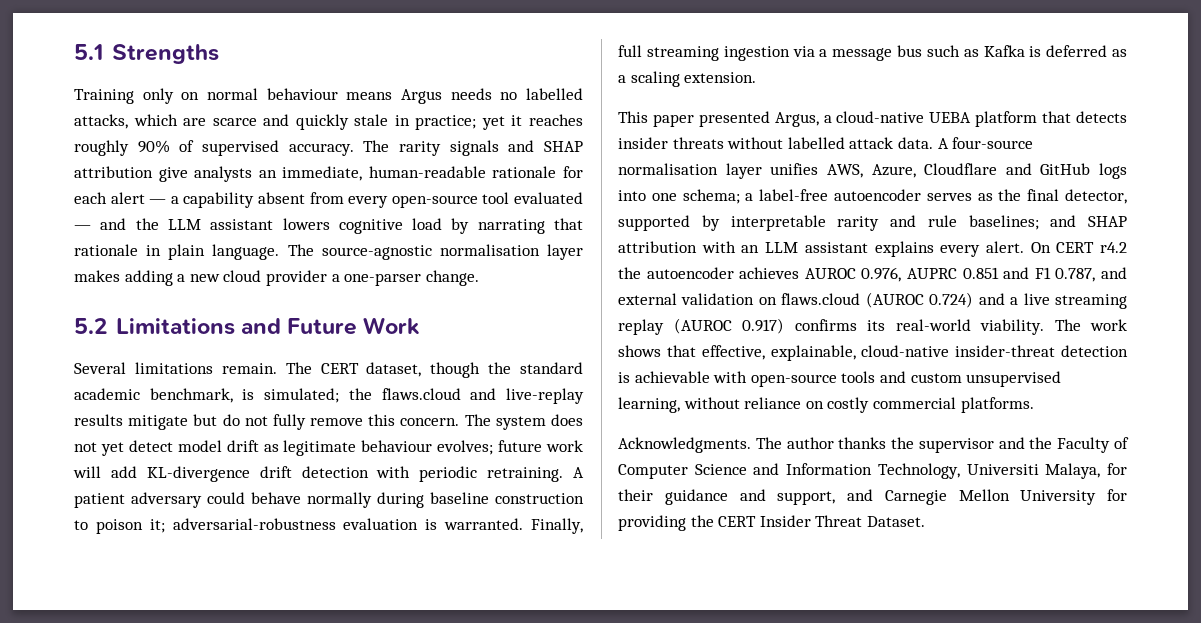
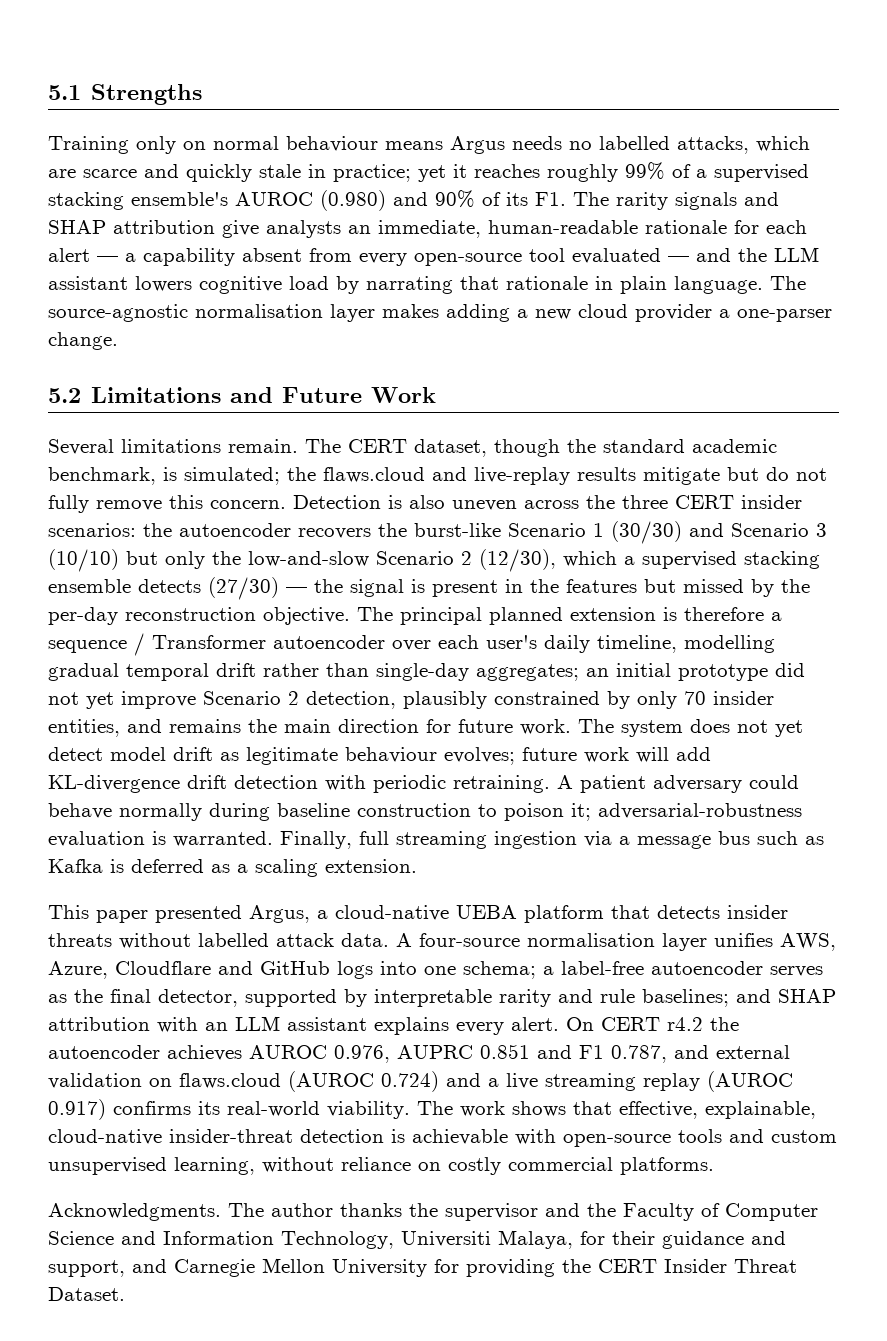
[137,140,354,156] 90% of supervised accuracy. -> [625,162,809,182] [48,190,566,211] 99% of a supervised stacking ensemble's AUROC (0.980) and 90% of its F1.
(460, 422) none -> [293,495,802,511] [48,521,827,544] [48,549,820,572] [48,577,810,600] [48,607,782,625] [48,633,775,656] [48,663,805,681] [48,691,774,709] [48,719,571,737] Detection is also uneven across the three CERT insider scenarios: the autoencoder recovers the burst-like Scenario 1 (30/30) and Scenario 3 (10/10) but only the low-and-slow Scenario 2 (12/30), which a supervised stacking ensemble detects (27/30) — the signal is present in the features but missed by the per-day reconstruction objective. The principal planned extension is therefore a sequence / Transformer autoencoder over each user's daily timeline, modelling gradual temporal drift rather than single-day aggregates; an initial prototype did not yet improve Scenario 2 detection, plausibly constrained by only 70 insider entities, and remains the main direction for future work.

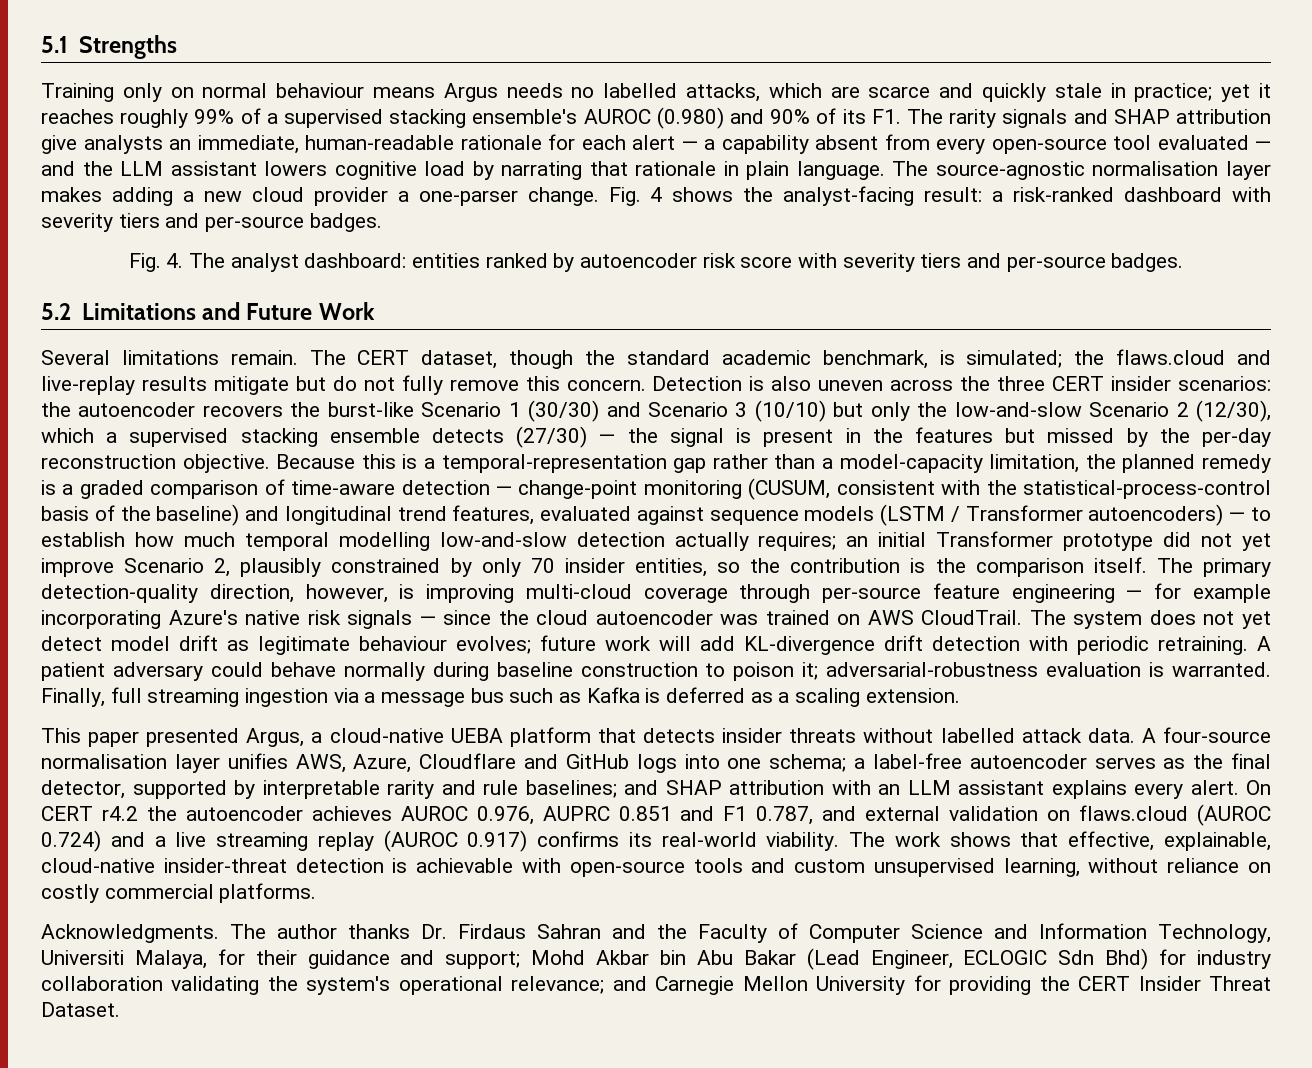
(118, 341) none -> [608,186,1271,206] [41,213,382,232] [128,253,1184,272] Fig. 4 shows the analyst-facing result: a risk-ranked dashboard with severity tiers and per-source badges. // Fig. 4. The analyst dashboard: entities ranked by autoencoder risk score with severity tiers and per-source badges.
[357,607,782,625] [48,633,775,656] [48,663,579,681] The principal planned extension is therefore a sequence / Transformer autoencoder over each user's daily timeline, modelling gradual temporal drift rather than single-day aggregates; -> [276,454,1271,473] [41,478,1271,500] [41,504,1271,526] [41,532,837,551] Because this is a temporal-representation gap rather than a model-capacity limitation, the planned remedy is a graded comparison of time-aware detection — change-point monitoring (CUSUM, consistent with the statistical-process-control basis of the baseline) and longitudinal trend features, evaluated against sequence models (LSTM / Transformer autoencoders) — to establish how much temporal modelling low-and-slow detection actually requires;
(671, 670) none -> [936,531,1054,547] Transformer
[288,691,396,709] 2 detection, -> [214,558,231,577] 2,
[127,719,571,735] and remains the main direction for future work. -> [717,557,1271,577] [41,583,1271,603] [41,610,1023,629] so the contribution is the comparison itself. The primary detection-quality direction, however, is improving multi-cloud coverage through per-source feature engineering — for example incorporating Azure's native risk signals — since the cloud autoencoder was trained on AWS CloudTrail.
[409,1203,538,1221] the supervisor -> [421,924,601,939] Dr. Firdaus Sahran
[48,1260,125,1277] support, -> [445,948,1272,970] [41,976,605,995] support; Mohd Akbar bin Abu Bakar (Lead Engineer, ECLOGIC Sdn Bhd) for industry collaboration validating the system's operational relevance;

